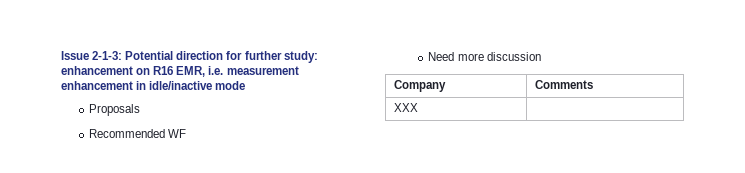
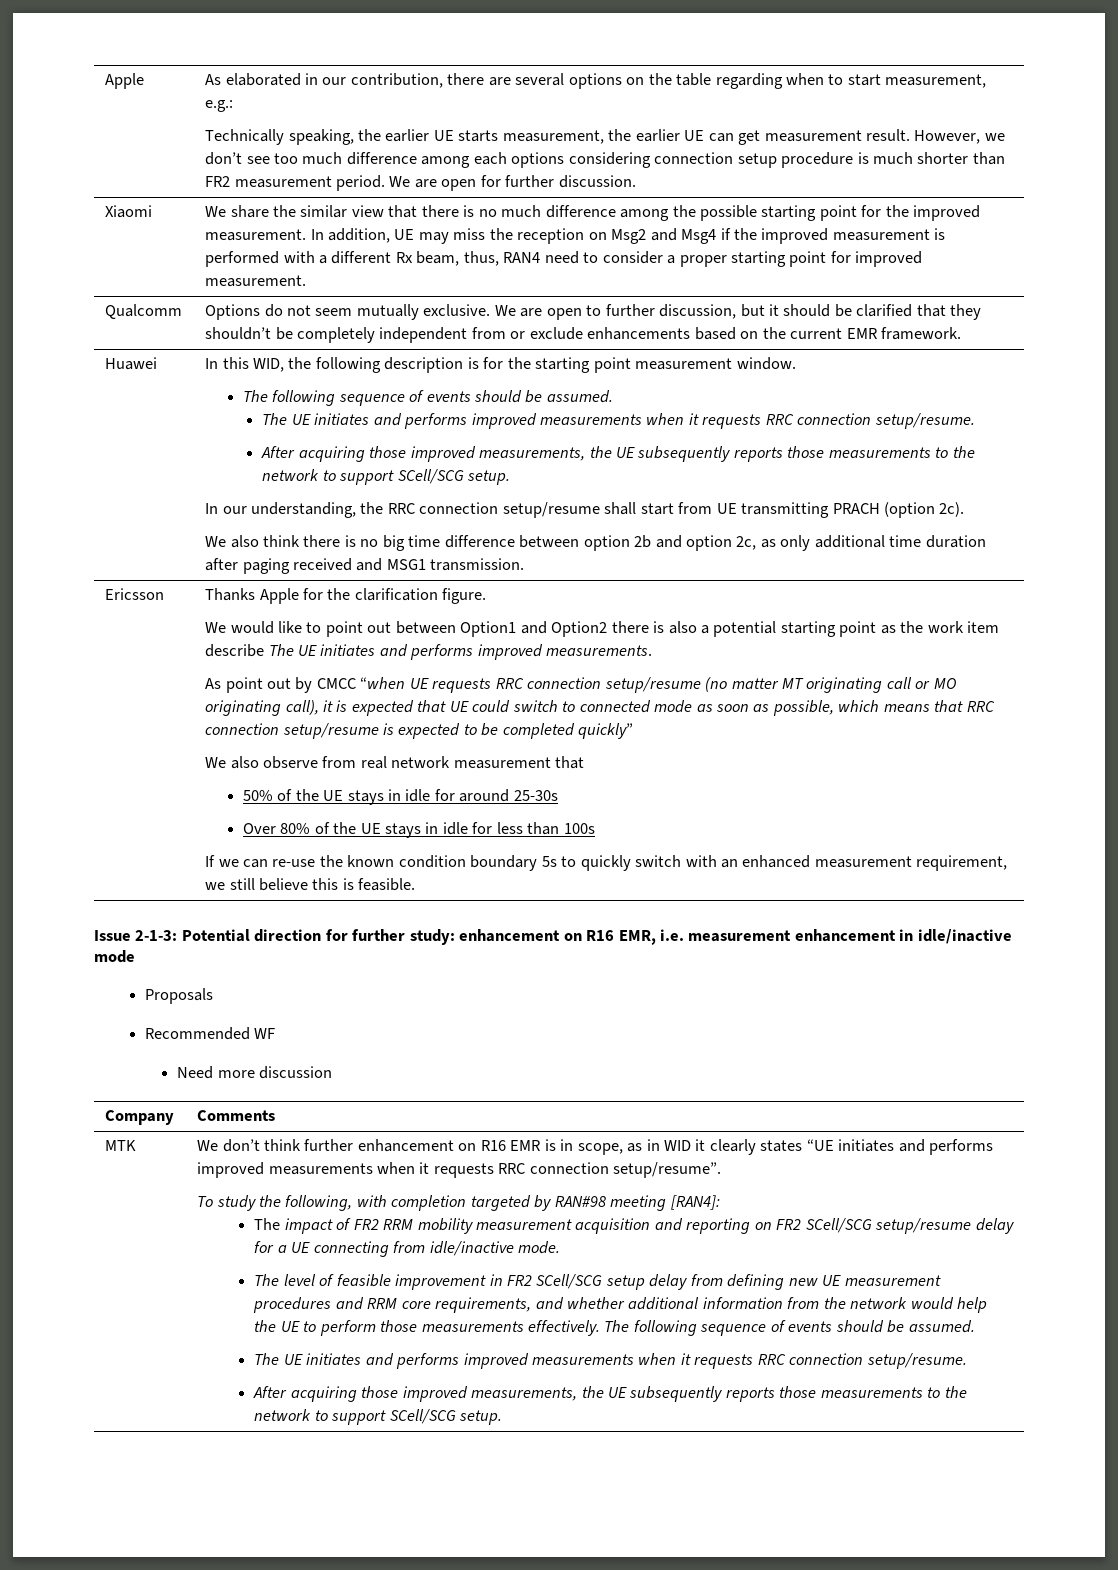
(61, 55) none -> [105,73,145,89] [205,73,987,89] [205,100,234,112] [205,129,1005,145] [205,152,1005,168] [205,175,636,191] [105,205,153,218] [205,205,981,221] [205,228,946,244] [205,251,923,267] [205,275,307,287] [105,304,183,319] [205,304,982,320] [205,327,962,343] [105,357,158,370] [205,357,796,373] [242,390,613,406] [262,413,975,429] [261,446,975,462] [262,469,511,485] [205,502,965,518] [205,535,986,551] [205,558,525,574] [105,588,165,600] [205,588,487,604] [205,621,1000,637] [205,644,653,660] [205,677,956,693] [205,700,995,716] [205,723,634,739] [205,756,585,769] [242,789,558,805] [242,822,595,838] [205,855,1008,871] [205,878,416,891] Apple | As elaborated in our contribution, there are several options on the table regarding when to start measurement, e.g.: // Technically speaking, the earlier UE starts measurement, the earlier UE can get measurement result. However, we don’t see too much difference among each options considering connection setup procedure is much shorter than FR2 measurement period. We are open for further discussion. // Xiaomi | We share the similar view that there is no much difference among the possible starting point for the improved measurement. In addition, UE may miss the reception on Msg2 and Msg4 if the improved measurement is performed with a different Rx beam, thus, RAN4 need to consider a proper starting point for improved measurement. // Qualcomm | Options do not seem mutually exclusive. We are open to further discussion, but it should be clarified that they shouldn’t be completely independent from or exclude enhancements based on the current EMR framework. // Huawei | In this WID, the following description is for the starting point measurement window. // The following sequence of events should be assumed. // The UE initiates and performs improved measurements when it requests RRC connection setup/resume. // After acquiring those improved measurements, the UE subsequently reports those measurements to the network to support SCell/SCG setup. // In our understanding, the RRC connection setup/resume shall start from UE transmitting PRACH (option 2c). // We also think there is no big time difference between option 2b and option 2c, as only additional time duration after paging received and MSG1 transmission. // Ericsson | Thanks Apple for the clarification figure. // We would like to point out between Option1 and Option2 there is also a potential starting point as the work item describe The UE initiates and performs improved measurements. // As point out by CMCC “when UE requests RRC connection setup/resume (no matter MT originating call or MO originating call), it is expected that UE could switch to connected mode as soon as possible, which means that RRC connection setup/resume is expected to be completed quickly” // We also observe from real network measurement that // 50% of the UE stays in idle for around 25-30s // Over 80% of the UE stays in idle for less than 100s // If we can re-use the known condition boundary 5s to quickly switch with an enhanced measurement requirement, we still believe this is feasible. //
[393,103,418,112] XXX | -> [105,1140,137,1151] [197,1139,994,1155] [197,1162,722,1178] [197,1195,720,1211] [254,1218,1014,1234] [254,1241,560,1257] [254,1274,941,1290] [253,1297,988,1313] [254,1320,975,1336] [254,1353,967,1369] [253,1386,967,1402] [254,1409,503,1425] MTK | We don’t think further enhancement on R16 EMR is in scope, as in WID it clearly states “UE initiates and performs improved measurements when it requests RRC connection setup/resume”. // To study the following, with completion targeted by RAN#98 meeting [RAN4]: // The impact of FR2 RRM mobility measurement acquisition and reporting on FR2 SCell/SCG setup/resume delay for a UE connecting from idle/inactive mode. // The level of feasible improvement in FR2 SCell/SCG setup delay from defining new UE measurement procedures and RRM core requirements, and whether additional information from the network would help the UE to perform those measurements effectively. The following sequence of events should be assumed. // The UE initiates and performs improved measurements when it requests RRC connection setup/resume. // After acquiring those improved measurements, the UE subsequently reports those measurements to the network to support SCell/SCG setup.

